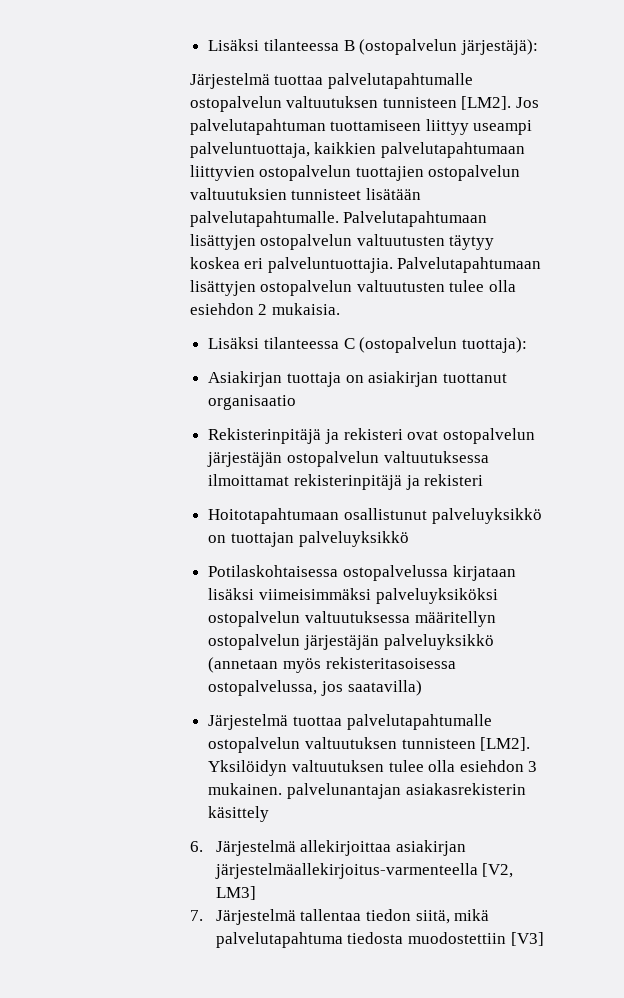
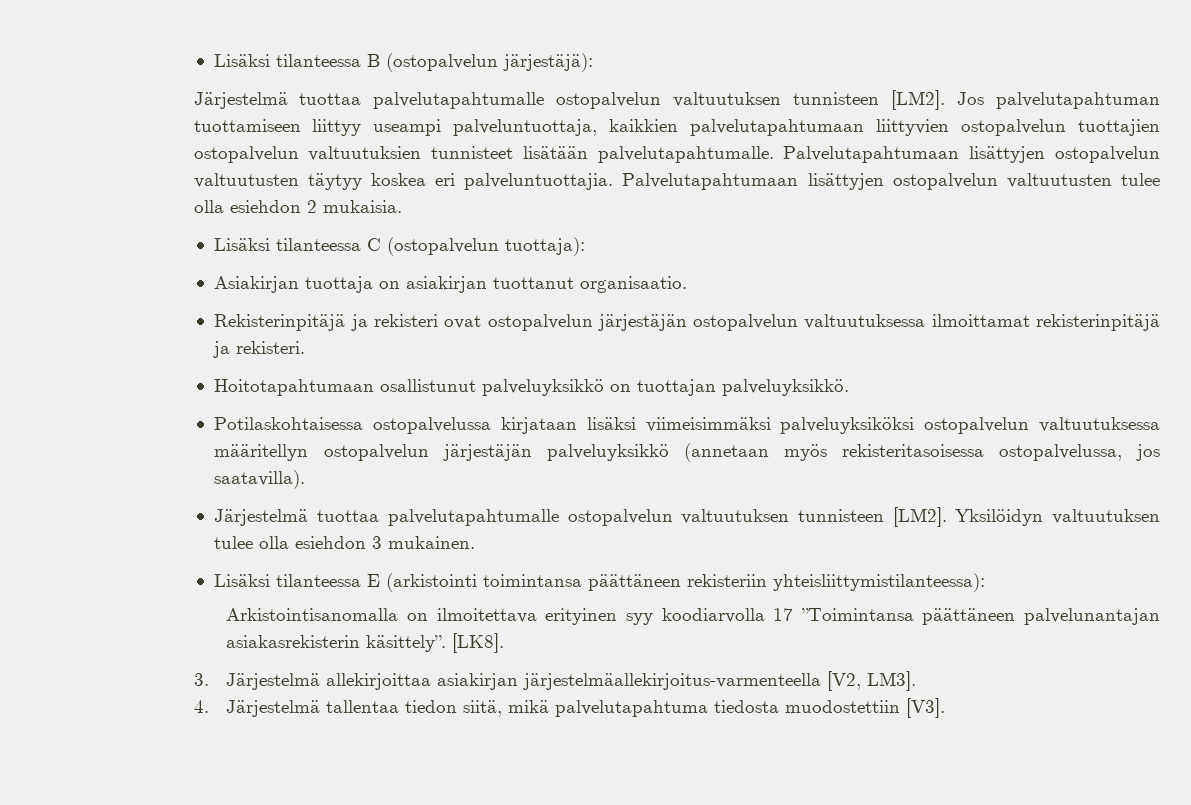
[208,395,297,410] organisaatio -> [580,276,688,293] organisaatio.
[424,474,484,486] rekisteri -> [236,341,306,354] rekisteri.
[298,531,409,547] palveluyksikkö -> [722,379,850,396] palveluyksikkö.
[347,680,422,696] saatavilla) -> [214,470,306,489] saatavilla).
[286,783,526,799] [208,806,270,822] [189,841,203,852] palvelunantajan asiakasrekisterin käsittely // 6. -> [214,573,986,592] [226,608,1160,625] [226,633,505,653] [193,673,209,686] // Lisäksi tilanteessa E (arkistointi toimintansa päättäneen rekisteriin yhteisliittymistilanteessa): // Arkistointisanomalla on ilmoitettava erityinen syy koodiarvolla 17 ”Toimintansa päättäneen palvelunantajan asiakasrekisterin käsittely”. [LK8]. // 3.
[215,886,256,900] [189,910,203,921] LM3] // 7. -> [867,671,917,691] [193,700,209,713] LM3]. // 4.
[510,932,544,946] [V3] -> [906,698,946,718] [V3].

